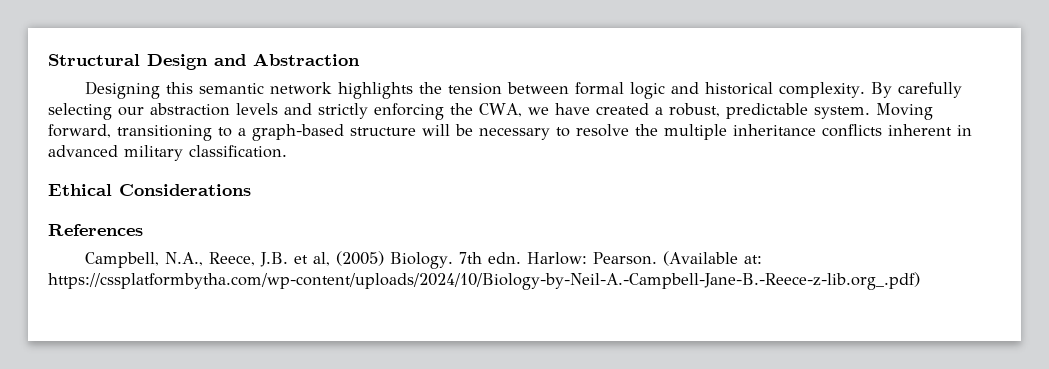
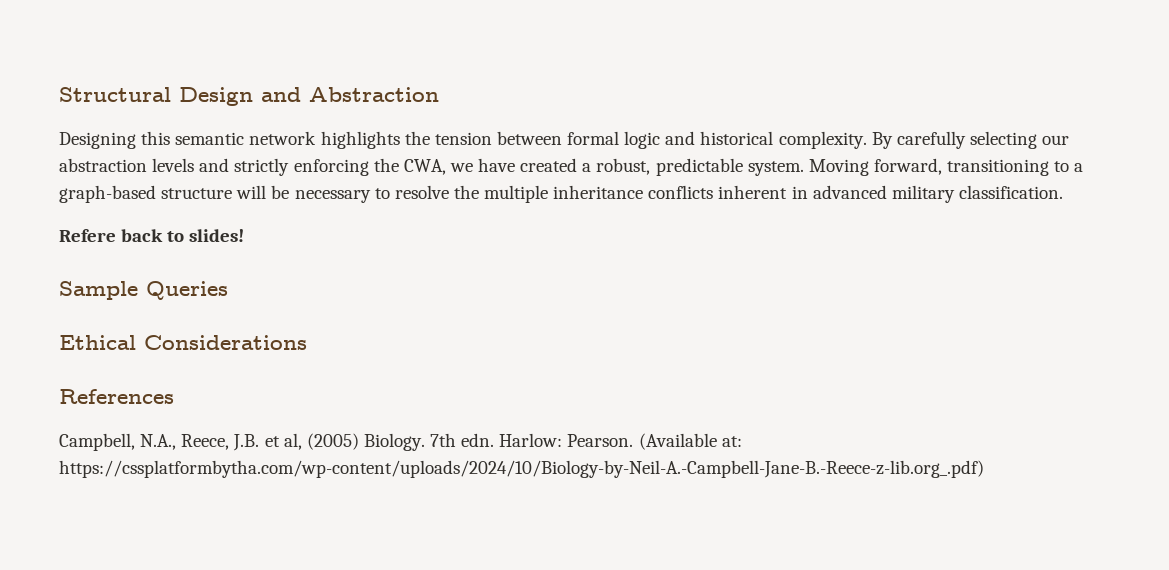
(287, 151) none -> [59,229,245,242] [59,281,228,300] // Refere back to slides! // Sample Queries

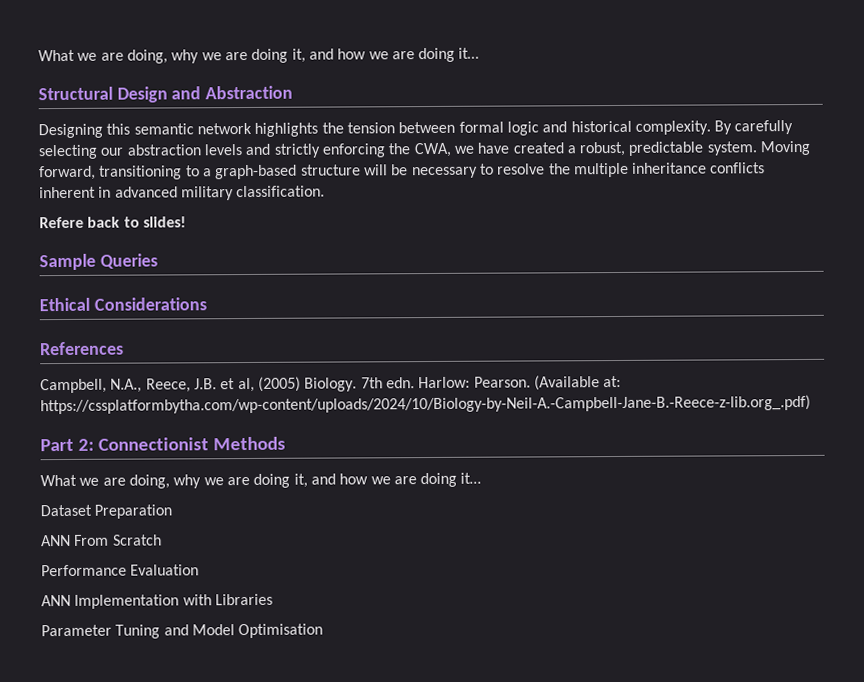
(59, 94) none -> [38,47,480,64] What we are doing, why we are doing it, and how we are doing it… //
(984, 469) none -> [40,436,286,452] [40,472,482,489] [40,504,173,519] [41,534,162,547] [41,564,200,577] [41,593,273,609] [41,623,324,639] // Part 2: Connectionist Methods // What we are doing, why we are doing it, and how we are doing it… // Dataset Preparation // ANN From Scratch // Performance Evaluation // ANN Implementation with Libraries // Parameter Tuning and Model Optimisation

